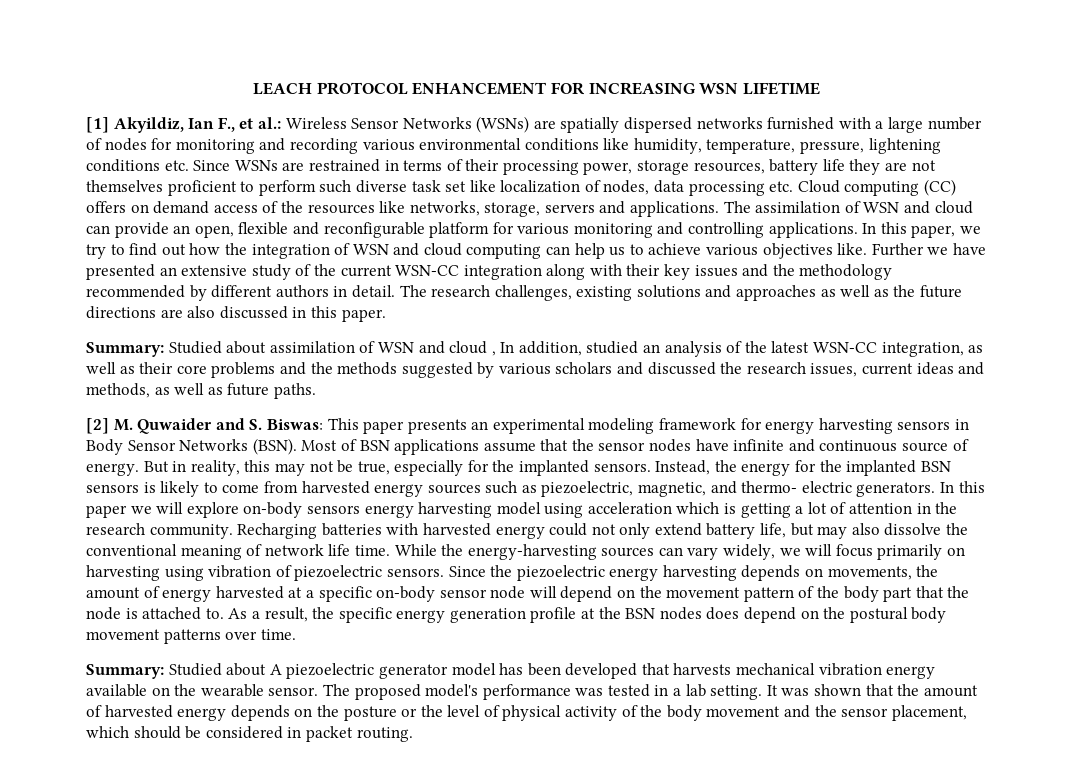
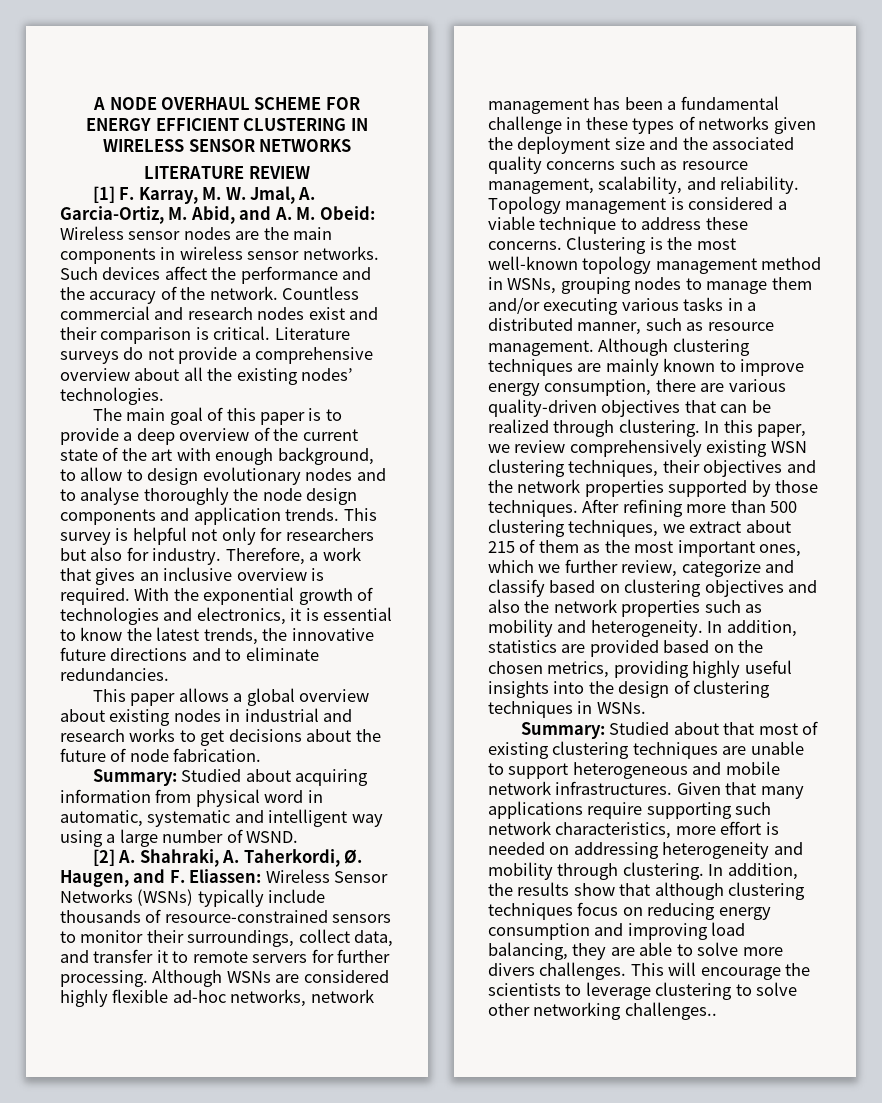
[253,82,820,95] [86,116,982,133] [86,138,941,154] [86,159,936,175] [86,179,957,196] [86,201,973,217] [86,222,982,238] [86,243,986,259] [86,264,893,280] [86,285,963,301] [86,306,386,322] [86,341,984,357] [86,362,985,378] [86,383,316,399] [86,418,970,434] [86,438,969,455] [86,460,951,476] [86,481,985,497] [86,502,958,518] [86,523,969,539] [86,544,966,560] [86,565,939,581] [86,586,970,602] [86,607,947,623] [86,629,296,644] [86,663,936,679] [86,684,978,700] [86,705,967,721] [86,726,413,742] LEACH PROTOCOL ENHANCEMENT FOR INCREASING WSN LIFETIME // [1] Akyildiz, Ian F., et al.: Wireless Sensor Networks (WSNs) are spatially dispersed networks furnished with a large number of nodes for monitoring and recording various environmental conditions like humidity, temperature, pressure, lightening conditions etc. Since WSNs are restrained in terms of their processing power, storage resources, battery life they are not themselves proficient to perform such diverse task set like localization of nodes, data processing etc. Cloud computing (CC) offers on demand access of the resources like networks, storage, servers and applications. The assimilation of WSN and cloud can provide an open, flexible and reconfigurable platform for various monitoring and controlling applications. In this paper, we try to find out how the integration of WSN and cloud computing can help us to achieve various objectives like. Further we have presented an extensive study of the current WSN-CC integration along with their key issues and the methodology recommended by different authors in detail. The research challenges, existing solutions and approaches as well as the future directions are also discussed in this paper. // Summary: Studied about assimilation of WSN and cloud , In addition, studied an analysis of the latest WSN-CC integration, as well as their core problems and the methods suggested by various scholars and discussed the research issues, current ideas and methods, as well as future paths. // [2] M. Quwaider and S. Biswas: This paper presents an experimental modeling framework for energy harvesting sensors in Body Sensor Networks (BSN). Most of BSN applications assume that the sensor nodes have infinite and continuous source of energy. But in reality, this may not be true, especially for the implanted sensors. Instead, the energy for the implanted BSN sensors is likely to come from harvested energy sources such as piezoelectric, magnetic, and thermo- electric generators. In this paper we will explore on-body sensors energy harvesting model using acceleration which is getting a lot of attention in the research community. Recharging batteries with harvested energy could not only extend battery life, but may also dissolve the conventional meaning of network life time. While the energy-harvesting sources can vary widely, we will focus primarily on harvesting using vibration of piezoelectric sensors. Since the piezoelectric energy harvesting depends on movements, the amount of energy harvested at a specific on-body sensor node will depend on the movement pattern of the body part that the node is attached to. As a result, the specific energy generation profile at the BSN nodes does depend on the postural body movement patterns over time. // Summary: Studied about A piezoelectric generator model has been developed that harvests mechanical vibration energy available on the wearable sensor. The proposed model's performance was tested in a lab setting. It was shown that the amount of harvested energy depends on the posture or the level of physical activity of the body movement and the sensor placement, which should be considered in packet routing. -> [93,97,360,110] [86,118,368,131] [103,139,351,152] [144,166,310,179] [92,186,316,204] [60,206,375,224] [60,226,333,240] [60,246,379,264] [60,266,372,284] [60,286,360,304] [60,306,379,320] [60,326,350,344] [60,347,374,364] [60,367,354,385] [60,387,164,405] [92,407,342,425] [60,427,358,445] [60,447,374,465] [60,467,386,485] [60,487,358,505] [60,507,377,525] [60,527,374,545] [60,547,361,565] [60,567,325,585] [60,587,374,605] [60,607,393,625] [60,627,374,645] [60,647,319,661] [60,668,169,681] [92,688,369,706] [60,708,353,726] [60,728,381,746] [60,748,262,762] [92,769,369,786] [60,789,323,807] [60,809,383,827] [60,829,299,847] [92,849,362,867] [60,869,389,887] [60,889,326,907] [60,909,392,923] [60,929,394,947] [60,949,391,963] [60,969,389,987] [60,989,374,1007] [488,96,779,114] [488,116,816,134] [488,136,795,154] [488,156,748,174] [488,176,800,194] [488,196,787,214] [488,216,748,234] [488,236,736,254] [488,256,822,274] [488,277,812,294] [488,297,757,315] [488,318,774,335] [488,338,750,356] [488,358,805,376] [488,379,786,396] [488,399,771,417] [488,419,807,437] [488,439,807,457] [488,459,816,477] [488,479,819,497] [488,499,798,517] [488,519,791,537] [488,539,802,557] [488,559,795,577] [488,579,818,597] [488,599,763,617] [488,619,797,637] [488,640,764,657] [488,660,792,678] [488,680,771,698] [488,701,646,718] [520,721,818,739] [488,741,804,759] [488,761,780,779] [488,781,804,799] [488,801,772,819] [488,821,779,839] [488,842,803,859] [488,862,798,880] [488,882,806,900] [488,902,771,920] [488,922,746,940] [488,942,783,960] [488,962,811,980] [488,982,798,1000] [488,1002,717,1020] A NODE OVERHAUL SCHEME FOR ENERGY EFFICIENT CLUSTERING IN WIRELESS SENSOR NETWORKS // LITERATURE REVIEW // [1] F. Karray, M. W. Jmal, A. Garcia-Ortiz, M. Abid, and A. M. Obeid: Wireless sensor nodes are the main components in wireless sensor networks. Such devices affect the performance and the accuracy of the network. Countless commercial and research nodes exist and their comparison is critical. Literature surveys do not provide a comprehensive overview about all the existing nodes’ technologies. // The main goal of this paper is to provide a deep overview of the current state of the art with enough background, to allow to design evolutionary nodes and to analyse thoroughly the node design components and application trends. This survey is helpful not only for researchers but also for industry. Therefore, a work that gives an inclusive overview is required. With the exponential growth of technologies and electronics, it is essential to know the latest trends, the innovative future directions and to eliminate redundancies. // This paper allows a global overview about existing nodes in industrial and research works to get decisions about the future of node fabrication. // Summary: Studied about acquiring information from physical word in automatic, systematic and intelligent way using a large number of WSND. // [2] A. Shahraki, A. Taherkordi, Ø. Haugen, and F. Eliassen: Wireless Sensor Networks (WSNs) typically include thousands of resource-constrained sensors to monitor their surroundings, collect data, and transfer it to remote servers for further processing. Although WSNs are considered highly flexible ad-hoc networks, network management has been a fundamental challenge in these types of networks given the deployment size and the associated quality concerns such as resource management, scalability, and reliability. Topology management is considered a viable technique to address these concerns. Clustering is the most well-known topology management method in WSNs, grouping nodes to manage them and/or executing various tasks in a distributed manner, such as resource management. Although clustering techniques are mainly known to improve energy consumption, there are various quality-driven objectives that can be realized through clustering. In this paper, we review comprehensively existing WSN clustering techniques, their objectives and the network properties supported by those techniques. After refining more than 500 clustering techniques, we extract about 215 of them as the most important ones, which we further review, categorize and classify based on clustering objectives and also the network properties such as mobility and heterogeneity. In addition, statistics are provided based on the chosen metrics, providing highly useful insights into the design of clustering techniques in WSNs. // Summary: Studied about that most of existing clustering techniques are unable to support heterogeneous and mobile network infrastructures. Given that many applications require supporting such network characteristics, more effort is needed on addressing heterogeneity and mobility through clustering. In addition, the results show that although clustering techniques focus on reducing energy consumption and improving load balancing, they are able to solve more divers challenges. This will encourage the scientists to leverage clustering to solve other networking challenges..

